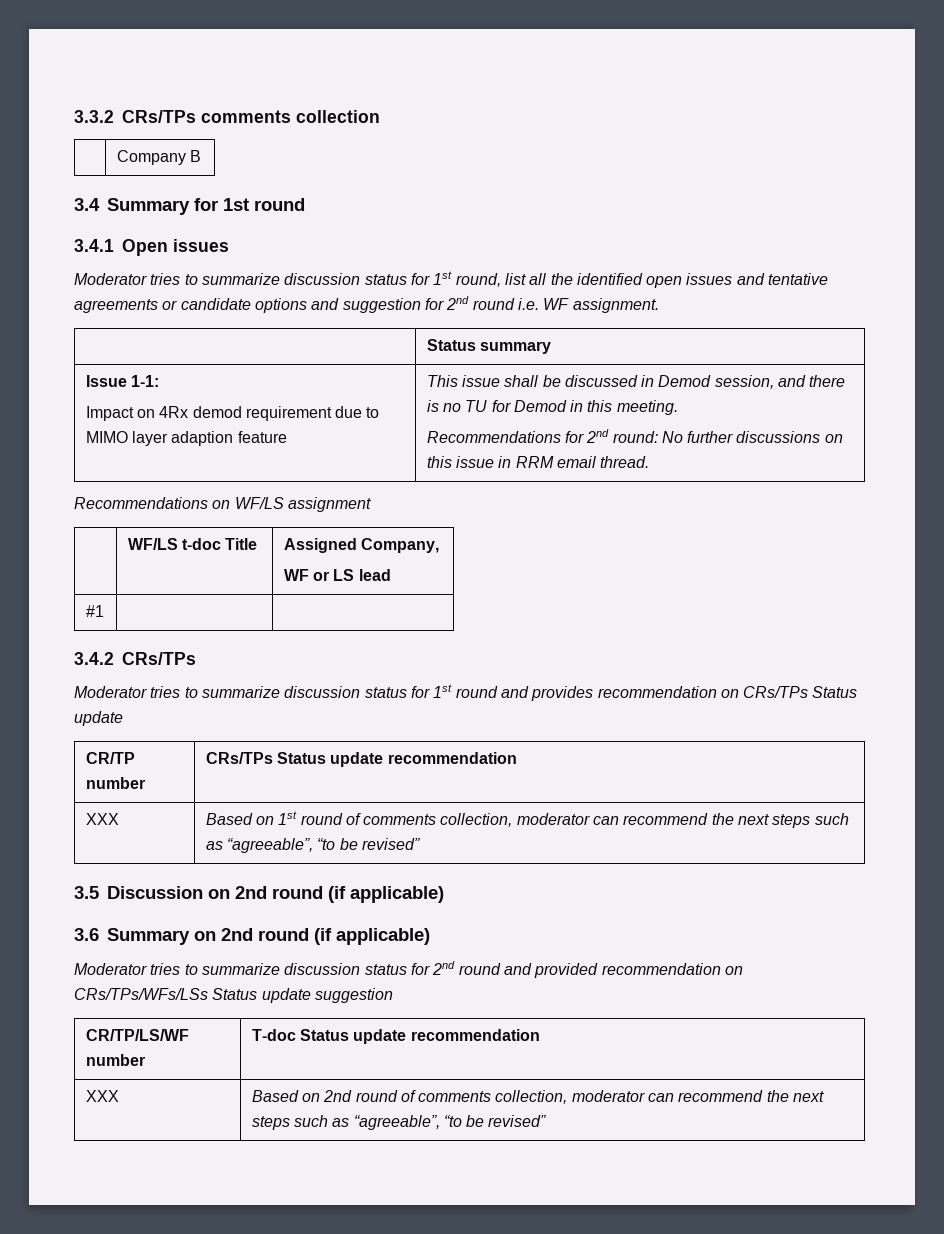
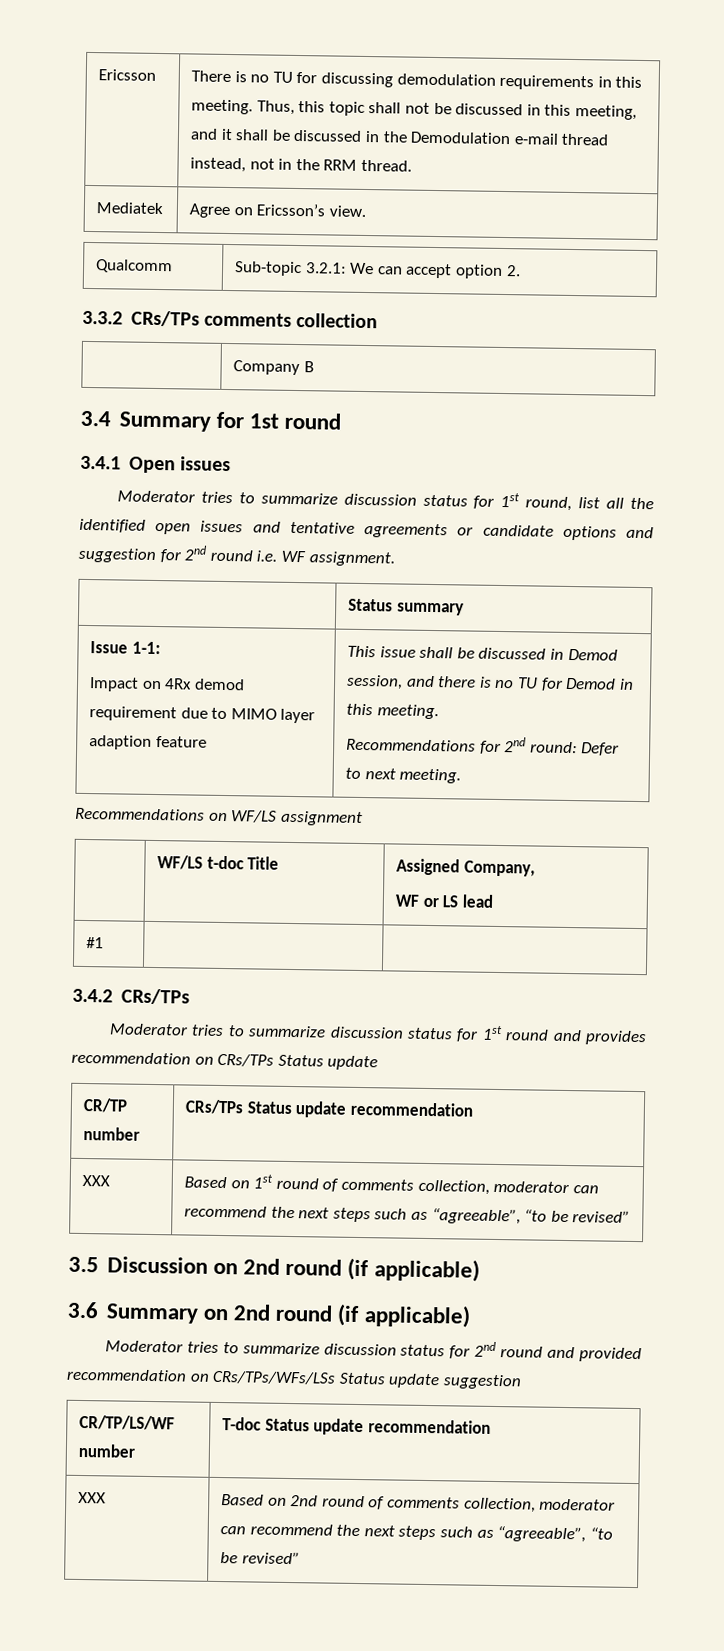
(74, 116) none -> [98,69,157,81] [191,70,643,91] [191,99,637,120] [190,128,610,146] [190,157,413,173] [96,202,164,215] [189,203,366,219] [95,259,174,274] [234,261,521,279] Ericsson | There is no TU for discussing demodulation requirements in this meeting. Thus, this topic shall not be discussed in this meeting, and it shall be discussed in the Demodulation e-mail thread instead, not in the RRM thread. // Mediatek | Agree on Ericsson’s view. // Qualcomm | Sub-topic 3.2.1: We can accept option 2. //
[661,431,843,443] [426,456,650,468] No further discussions on this issue in RRM email thread. -> [581,742,620,756] [345,767,462,784] Defer to next meeting.

